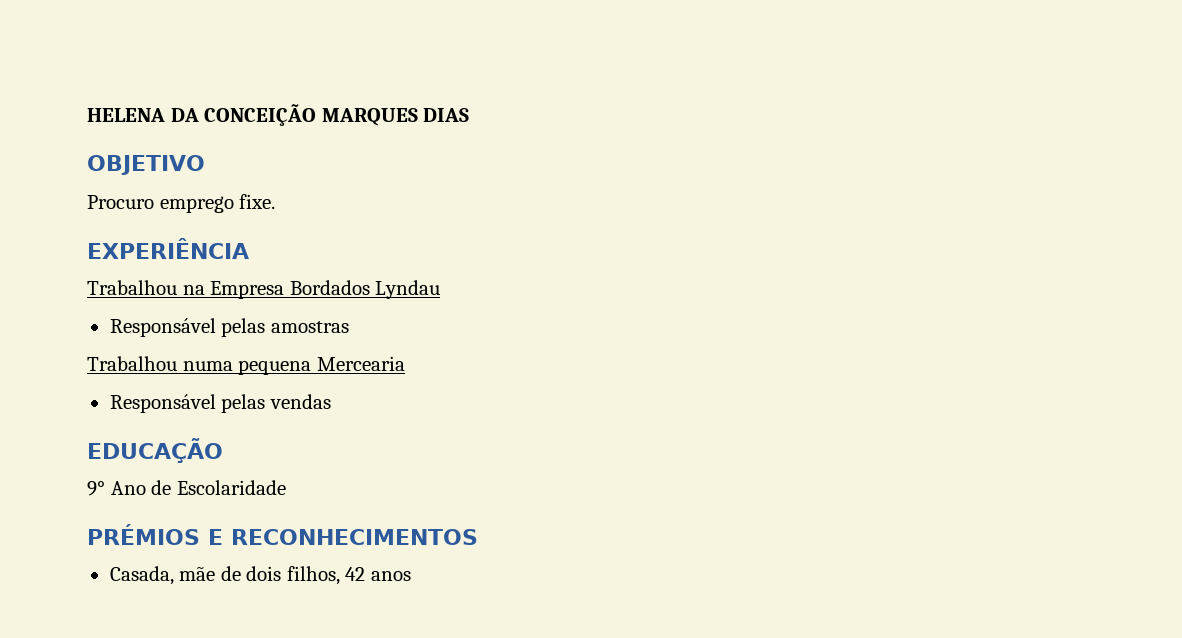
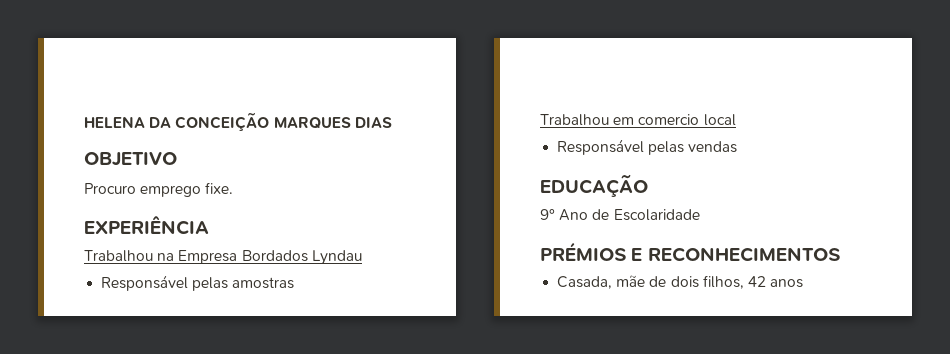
[182,356,405,375] numa pequena Mercearia -> [613,114,736,126] em comercio local

